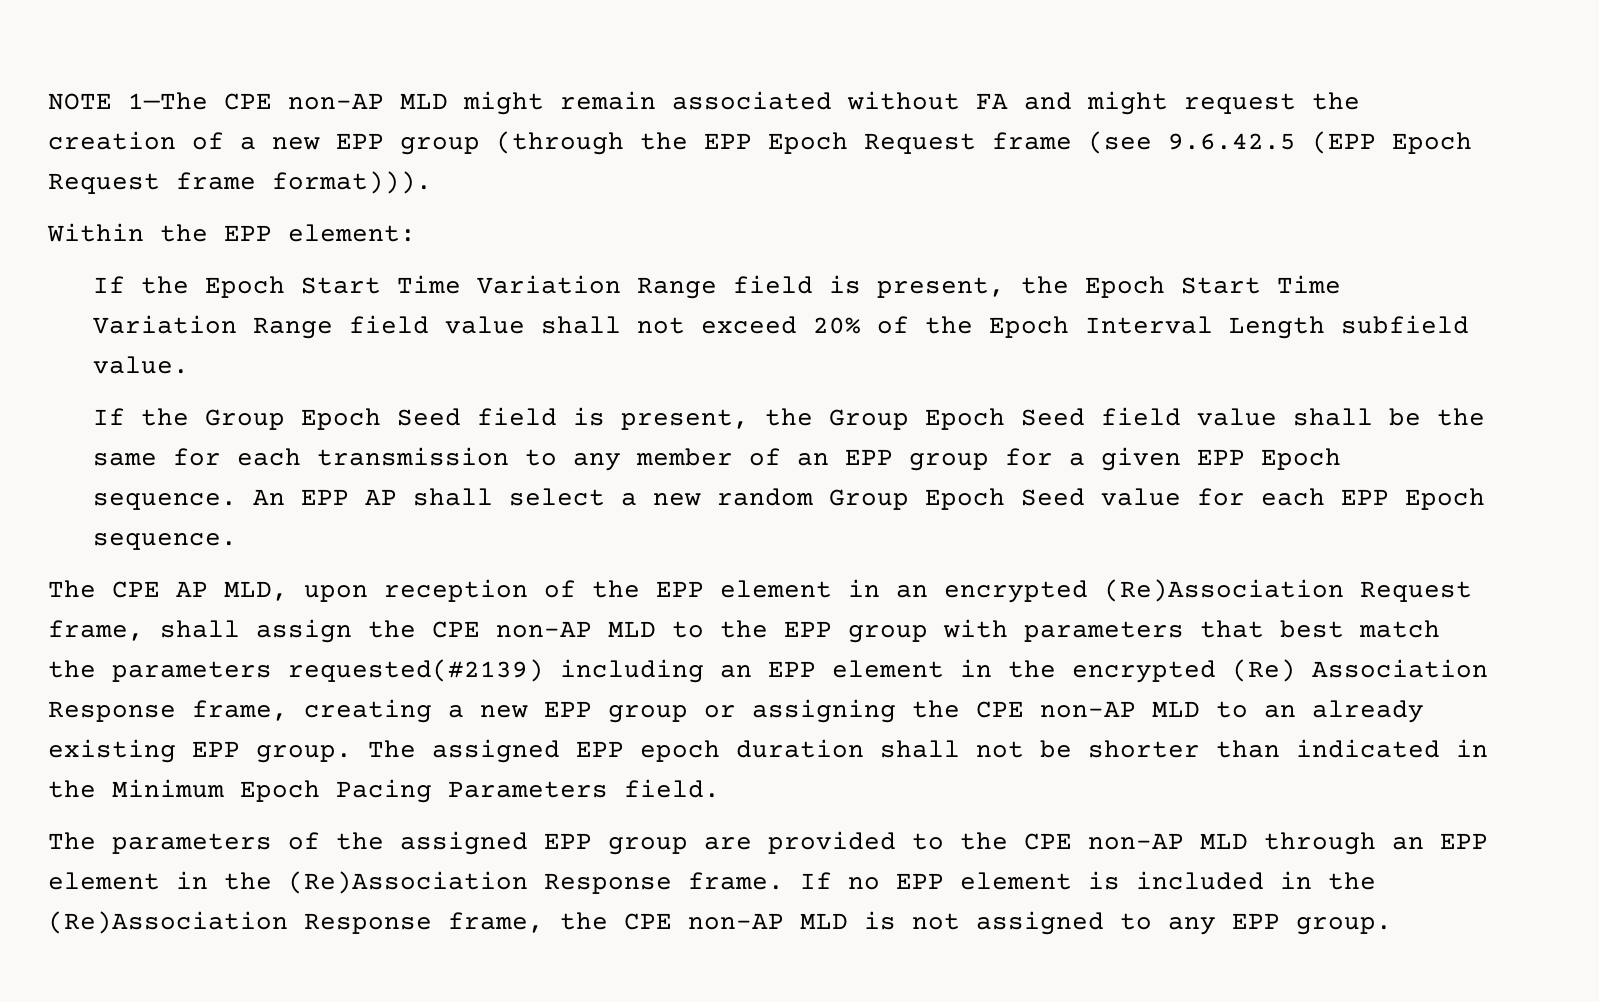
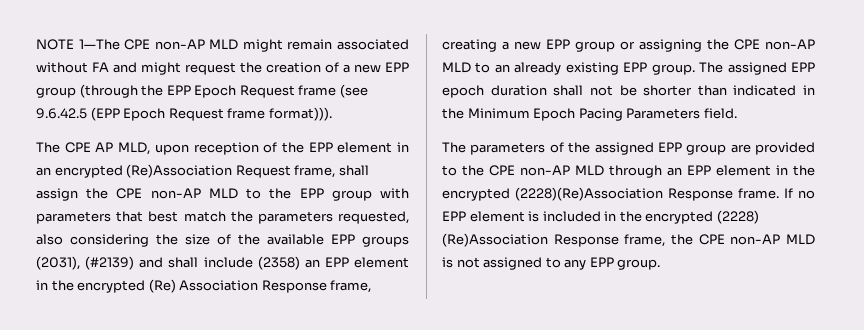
[47,223,416,242] [92,275,1341,299] [92,315,1469,339] [92,356,189,374] [92,407,1485,430] [92,447,1341,471] [92,488,1485,510] [92,533,237,550] // Within the EPP element: // If the Epoch Start Time Variation Range field is present, the Epoch Start Time Variation Range field value shall not exceed 20% of the Epoch Interval Length subfield value. // If the Group Epoch Seed field is present, the Group Epoch Seed field value shall be the same for each transmission to any member of an EPP group for a given EPP Epoch sequence. An EPP AP shall select a new random Group Epoch Seed value for each EPP Epoch sequence. -> (332, 114) none
[288,659,704,683] requested(#2139) including -> [338,211,409,224] [36,234,409,247] [36,256,300,270] requested, also considering the size of the available EPP groups (2031), (#2139) and shall include (2358)
[288,871,528,894] (Re)Association -> [442,187,663,201] encrypted (2228)(Re)Association
(1376, 881) none -> [645,210,759,224] encrypted (2228)

